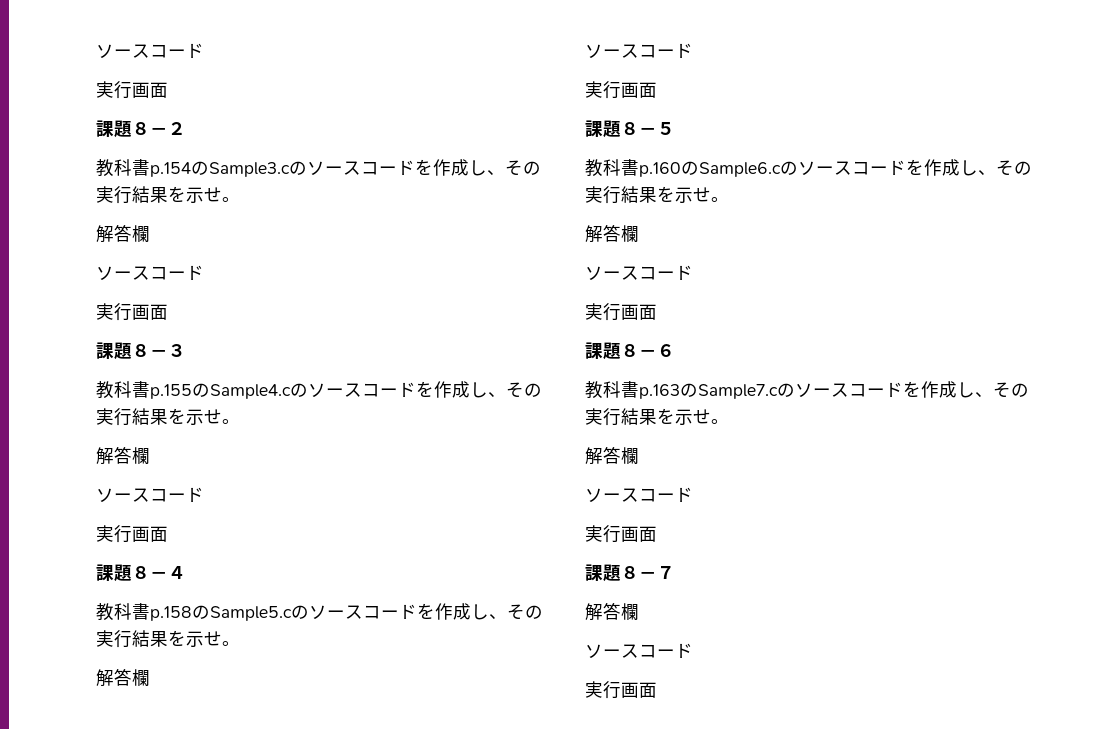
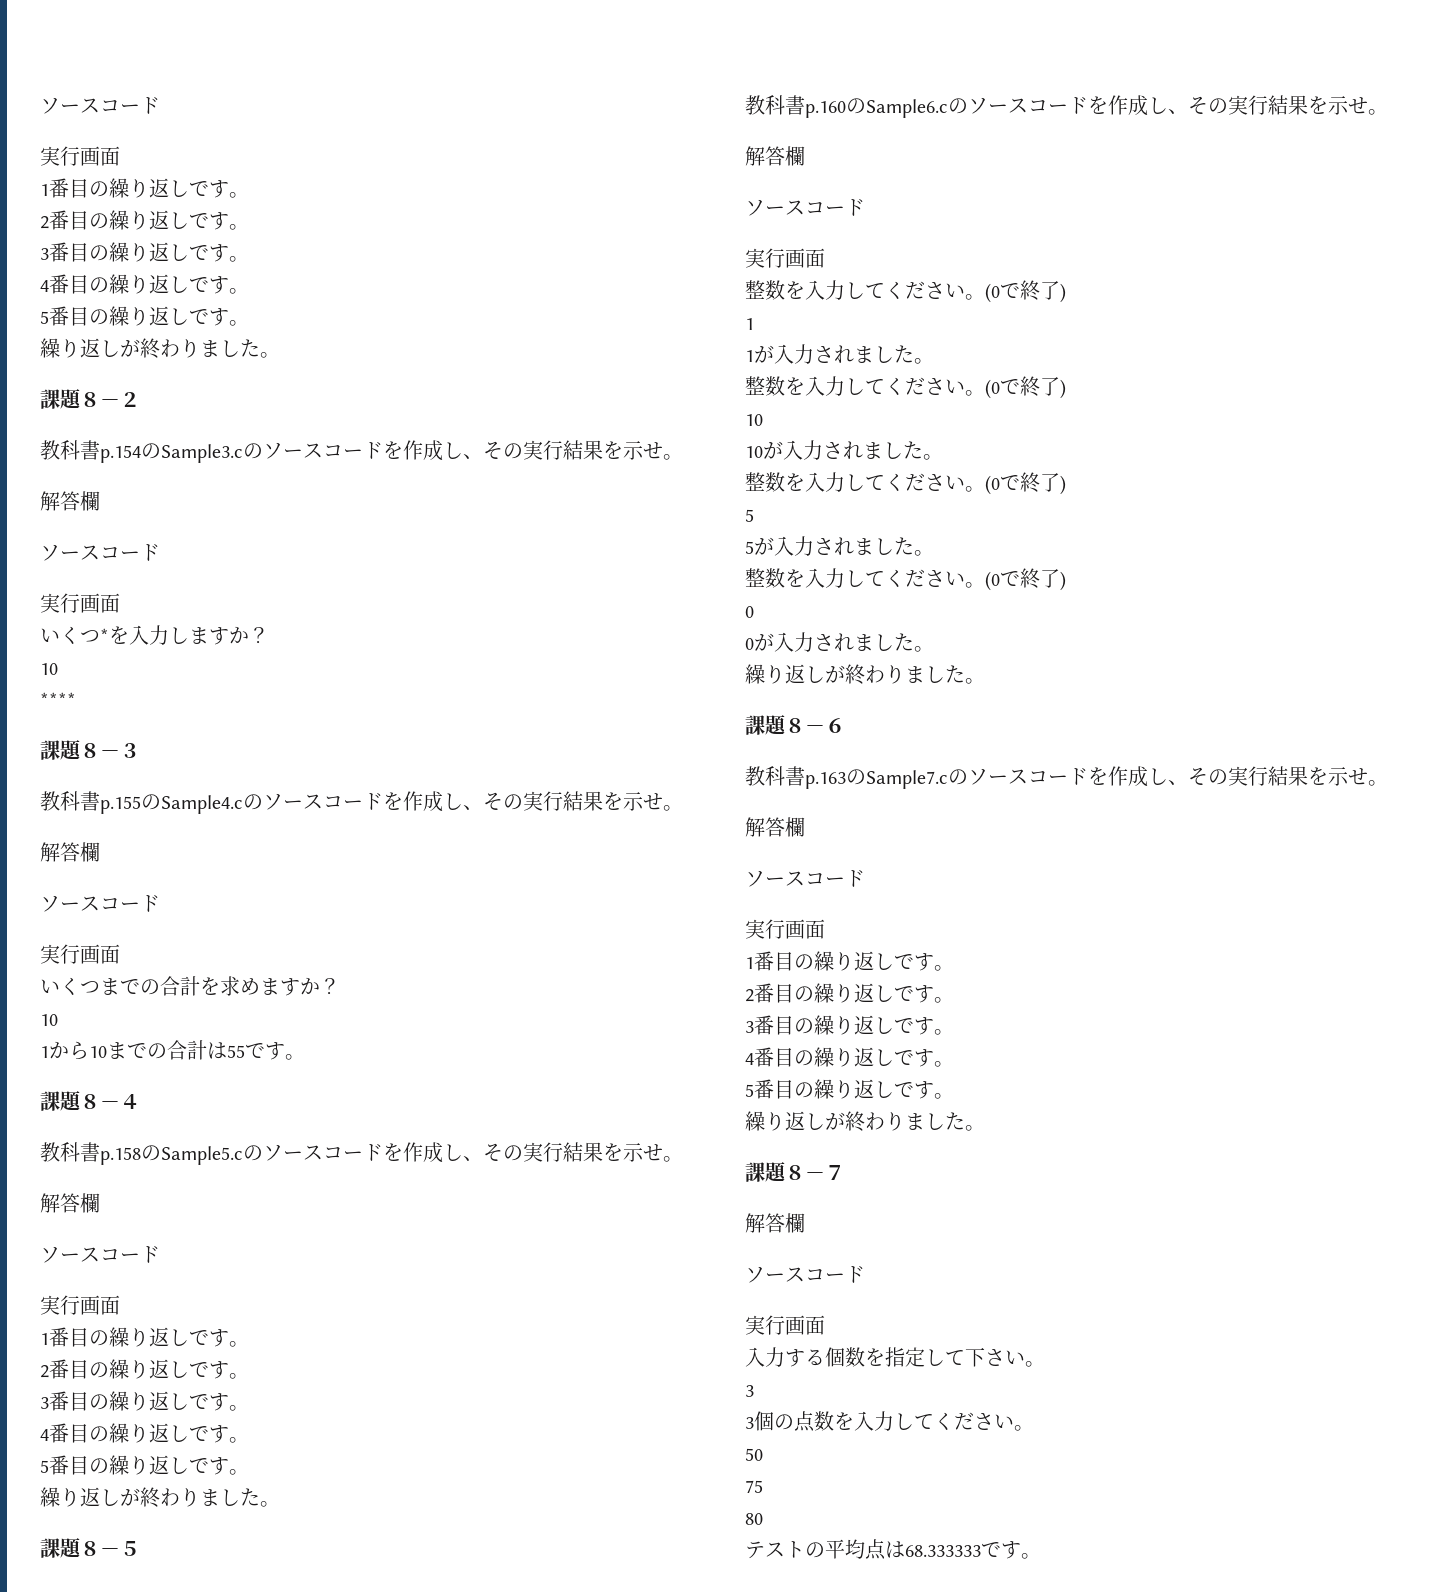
[96,43,204,58] [96,81,168,99] ソースコード // 実行画面 -> [40,97,160,114] [40,146,120,166] [40,178,249,198] [40,210,249,230] [40,242,249,262] [40,274,249,294] [40,306,249,326] [40,338,280,359] ソースコード // 実行画面 // 1番目の繰り返しです。 // 2番目の繰り返しです。 // 3番目の繰り返しです。 // 4番目の繰り返しです。 // 5番目の繰り返しです。 // 繰り返しが終わりました。
(168, 312) none -> [40,625,269,645] [40,663,58,675] [40,692,76,707] // いくつ*を入力しますか？ // 10 // ****
(168, 534) none -> [40,976,340,996] [40,1014,58,1026] [40,1040,305,1060] // いくつまでの合計を求めますか？ // 10 // 1から10までの合計は55です。
(657, 90) none -> [40,1327,249,1347] [40,1359,249,1379] [40,1391,249,1411] [40,1423,249,1443] [40,1455,249,1475] [40,1487,280,1508] // 1番目の繰り返しです。 // 2番目の繰り返しです。 // 3番目の繰り返しです。 // 4番目の繰り返しです。 // 5番目の繰り返しです。 // 繰り返しが終わりました。
(657, 312) none -> [745,280,1066,303] [745,318,754,330] [745,344,934,364] [745,376,1066,399] [745,414,763,426] [745,440,943,460] [745,472,1066,495] [745,509,754,522] [745,536,934,556] [745,568,1066,591] [745,606,754,618] [745,632,934,652] [745,664,985,685] // 整数を入力してください。(0で終了) // 1 // 1が入力されました。 // 整数を入力してください。(0で終了) // 10 // 10が入力されました。 // 整数を入力してください。(0で終了) // 5 // 5が入力されました。 // 整数を入力してください。(0で終了) // 0 // 0が入力されました。 // 繰り返しが終わりました。
(657, 534) none -> [745,951,954,971] [745,983,954,1003] [745,1015,954,1035] [745,1047,954,1067] [745,1079,954,1099] [745,1111,985,1132] // 1番目の繰り返しです。 // 2番目の繰り返しです。 // 3番目の繰り返しです。 // 4番目の繰り返しです。 // 5番目の繰り返しです。 // 繰り返しが終わりました。
(657, 690) none -> [745,1347,1045,1367] [745,1385,754,1397] [745,1411,1034,1432] [745,1448,763,1461] [745,1480,763,1493] [745,1513,763,1525] [745,1539,1041,1560] // 入力する個数を指定して下さい。 // 3 // 3個の点数を入力してください。 // 50 // 75 // 80 // テストの平均点は68.333333です。

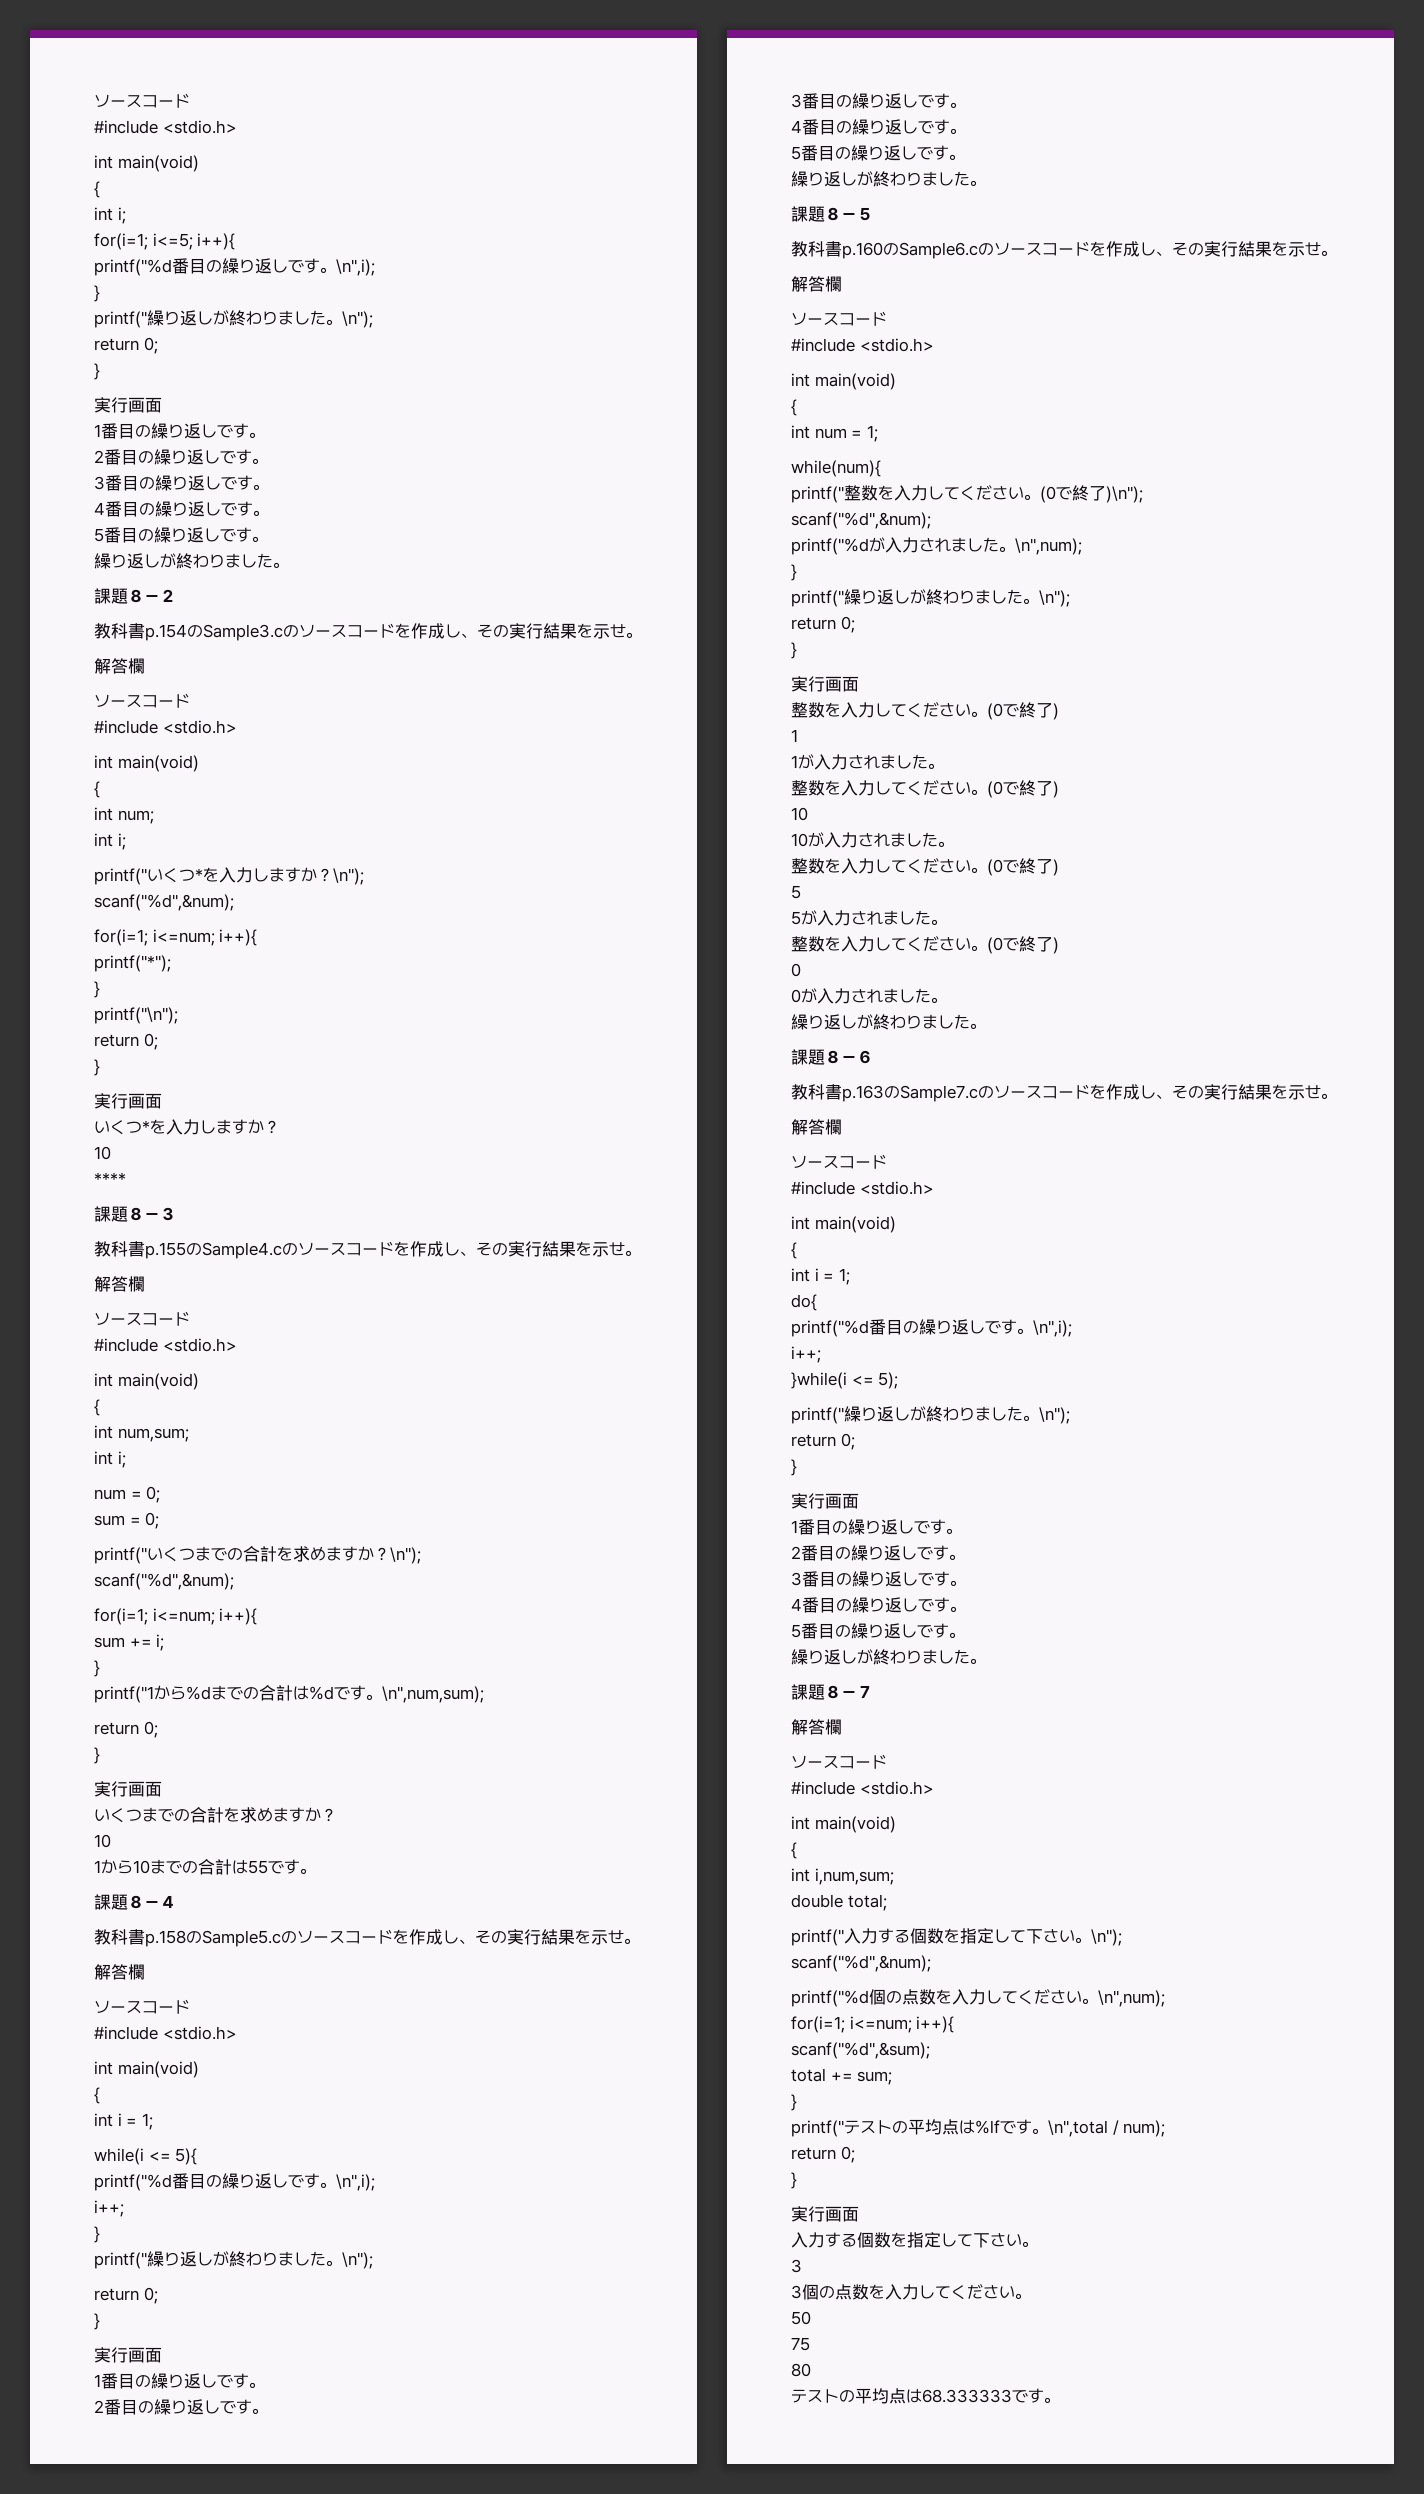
[40,97,160,114] ソースコード -> [94,93,190,108] [94,120,237,134] [94,155,199,172] [94,181,100,198] [94,207,126,224] [94,233,236,250] [94,258,375,276] [94,285,100,302] [94,310,373,328] [94,337,158,354] [94,363,100,380] ソースコード // #include <stdio.h> // int main(void) // { // int i; // for(i=1; i<=5; i++){ // printf("%d番目の繰り返しです。\n",i); // } // printf("繰り返しが終わりました。\n"); // return 0; // }
(160, 552) none -> [94,720,237,734] [94,755,199,772] [94,781,100,798] [94,807,154,824] [94,833,126,850] [94,867,364,885] [94,894,234,911] [94,929,258,946] [94,955,171,972] [94,981,100,998] [94,1007,178,1024] [94,1033,158,1050] [94,1059,100,1076] // #include <stdio.h> // int main(void) // { // int num; // int i; // printf("いくつ*を入力しますか？\n"); // scanf("%d",&num); // for(i=1; i<=num; i++){ // printf("*"); // } // printf("\n"); // return 0; // }
(160, 903) none -> [94,1338,237,1352] [94,1373,199,1390] [94,1399,100,1416] [94,1425,189,1442] [94,1451,126,1468] [94,1486,161,1503] [94,1512,160,1529] [94,1546,421,1564] [94,1573,234,1590] [94,1608,258,1625] [94,1634,165,1651] [94,1660,100,1677] [94,1685,484,1703] [94,1721,158,1738] [94,1747,100,1764] // #include <stdio.h> // int main(void) // { // int num,sum; // int i; // num = 0; // sum = 0; // printf("いくつまでの合計を求めますか？\n"); // scanf("%d",&num); // for(i=1; i<=num; i++){ // sum += i; // } // printf("1から%dまでの合計は%dです。\n",num,sum); // return 0; // }
(160, 1254) none -> [94,2026,237,2040] [94,2061,199,2078] [94,2087,100,2104] [94,2113,153,2130] [94,2148,198,2165] [94,2173,375,2191] [94,2200,124,2217] [94,2226,100,2243] [94,2251,373,2269] [94,2287,158,2304] [94,2313,100,2330] // #include <stdio.h> // int main(void) // { // int i = 1; // while(i <= 5){ // printf("%d番目の繰り返しです。\n",i); // i++; // } // printf("繰り返しが終わりました。\n"); // return 0; // }
(865, 207) none -> [791,338,934,352] [791,373,896,390] [791,399,797,416] [791,425,878,442] [791,460,881,477] [791,485,1143,503] [791,512,931,529] [791,537,1082,555] [791,564,797,581] [791,589,1070,607] [791,616,855,633] [791,642,797,659] // #include <stdio.h> // int main(void) // { // int num = 1; // while(num){ // printf("整数を入力してください。(0で終了)\n"); // scanf("%d",&num); // printf("%dが入力されました。\n",num); // } // printf("繰り返しが終わりました。\n"); // return 0; // }
(865, 878) none -> [791,1181,934,1195] [791,1216,896,1233] [791,1242,797,1259] [791,1268,850,1285] [791,1294,817,1311] [791,1319,1072,1337] [791,1346,821,1363] [791,1372,899,1389] [791,1406,1070,1424] [791,1433,855,1450] [791,1459,797,1476] // #include <stdio.h> // int main(void) // { // int i = 1; // do{ // printf("%d番目の繰り返しです。\n",i); // i++; // }while(i <= 5); // printf("繰り返しが終わりました。\n"); // return 0; // }
(865, 1274) none -> [791,1781,934,1795] [791,1816,896,1833] [791,1842,797,1859] [791,1868,894,1885] [791,1894,887,1911] [791,1928,1122,1946] [791,1955,931,1972] [791,1989,1165,2007] [791,2016,955,2033] [791,2042,930,2059] [791,2068,893,2085] [791,2094,797,2111] [791,2119,1166,2137] [791,2146,855,2163] [791,2172,797,2189] // #include <stdio.h> // int main(void) // { // int i,num,sum; // double total; // printf("入力する個数を指定して下さい。\n"); // scanf("%d",&num); // printf("%d個の点数を入力してください。\n",num); // for(i=1; i<=num; i++){ // scanf("%d",&sum); // total += sum; // } // printf("テストの平均点は%lfです。\n",total / num); // return 0; // }

